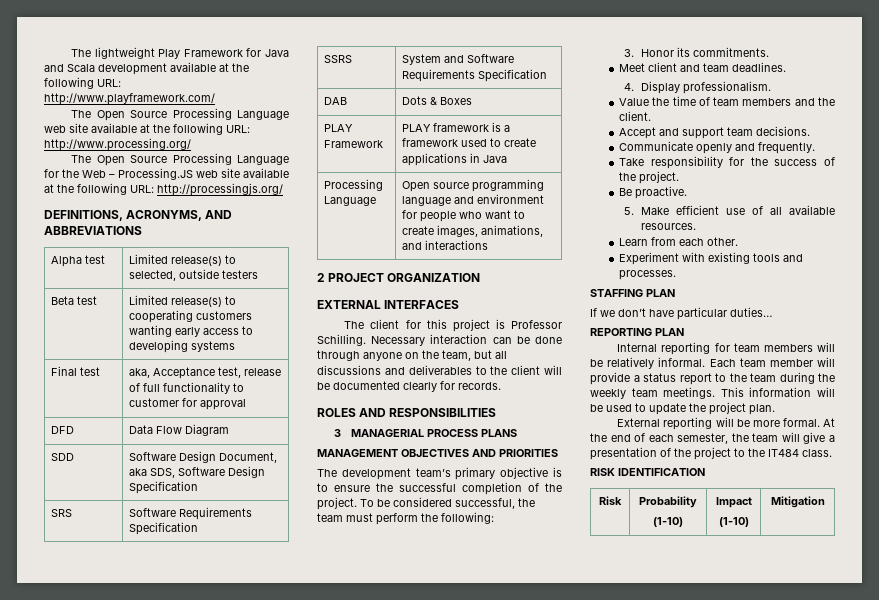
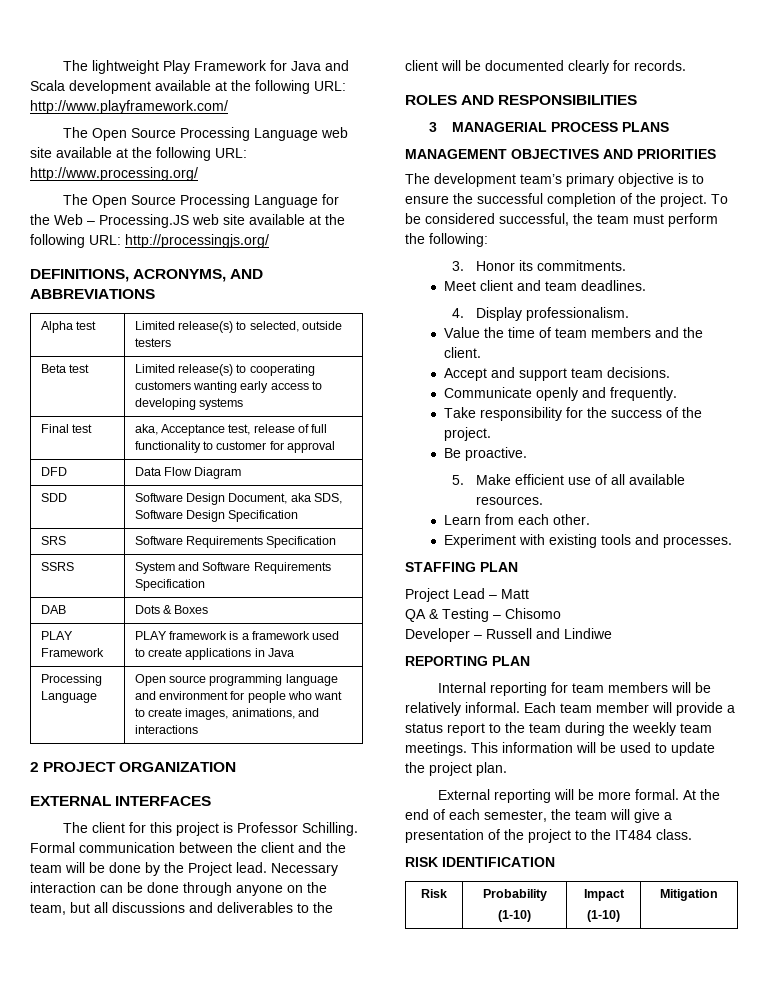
(366, 340) none -> [30,842,346,853] [30,862,267,876] Formal communication between the client and the team will be done by the Project lead.
[590,307,773,320] If we don’t have particular duties… -> [405,588,529,602] [405,608,561,622] [405,628,612,642] Project Lead – Matt // QA & Testing – Chisomo // Developer – Russell and Lindiwe

